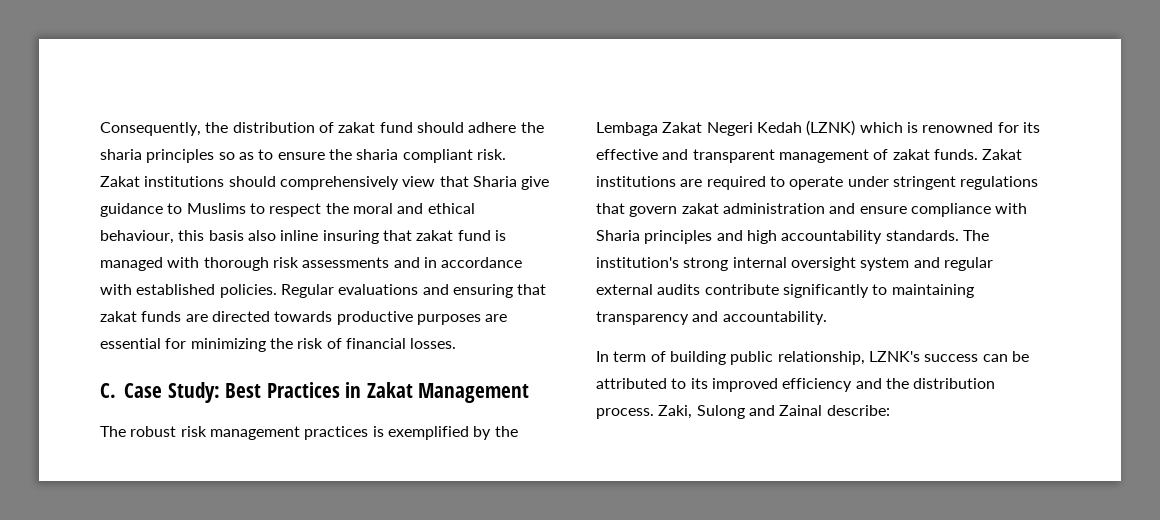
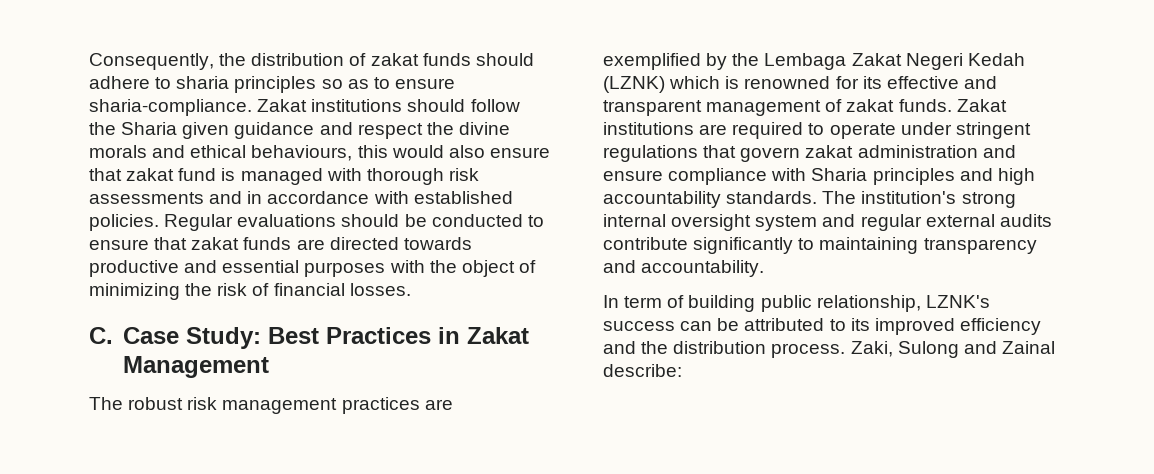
[379,122,413,133] fund -> [422,53,471,66] funds
[520,122,544,133] the -> [155,77,172,89] to
[328,149,506,163] [100,176,550,190] [100,203,475,217] [100,230,379,244] the sharia compliant risk. Zakat institutions should comprehensively view that Sharia give guidance to Muslims to respect the moral and ethical behaviour, this basis also inline insuring -> [89,99,520,116] [89,122,510,139] [89,145,550,161] sharia-compliance. Zakat institutions should follow the Sharia given guidance and respect the divine morals and ethical behaviours, this would also ensure
[422,284,513,298] and ensuring -> [341,214,544,227] [89,239,149,250] should be conducted to ensure
[416,314,508,325] [100,338,187,349] purposes are essential for -> [184,260,536,277] and essential purposes with the object of
[372,426,384,437] is -> [424,399,453,410] are

